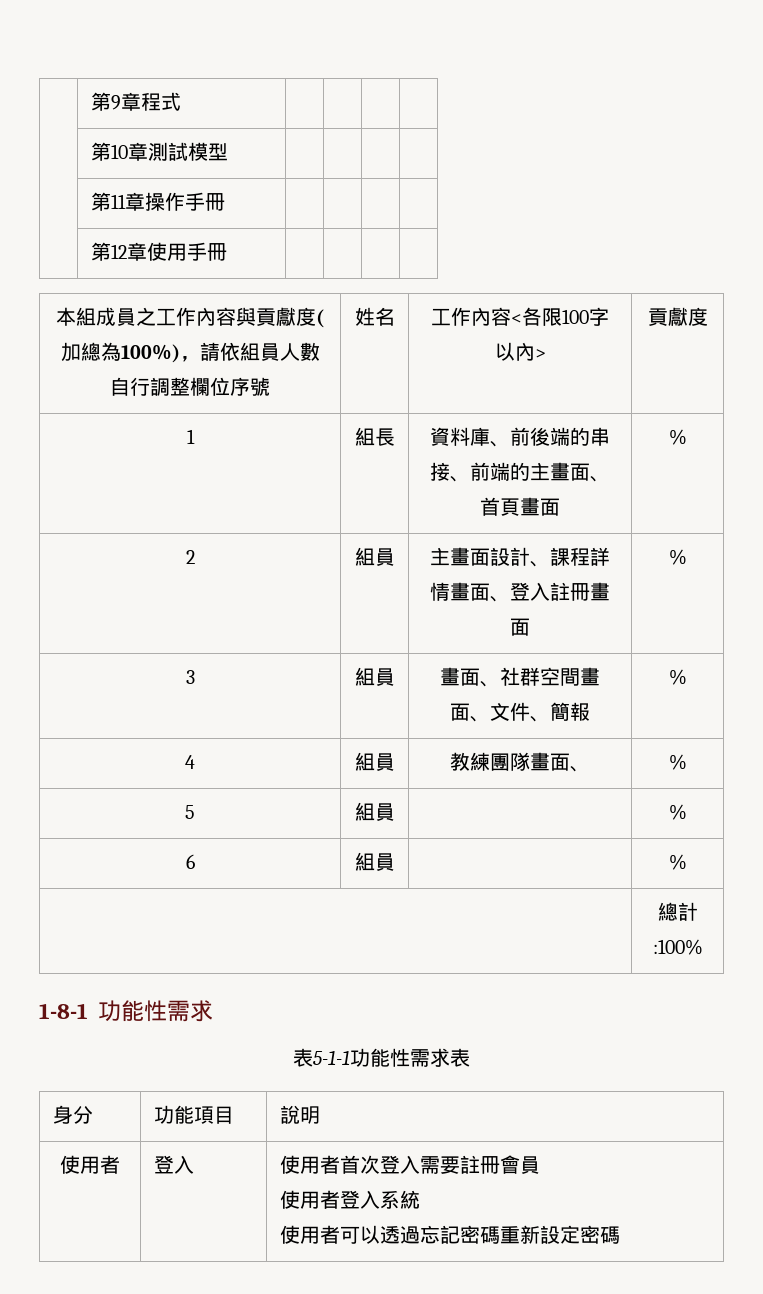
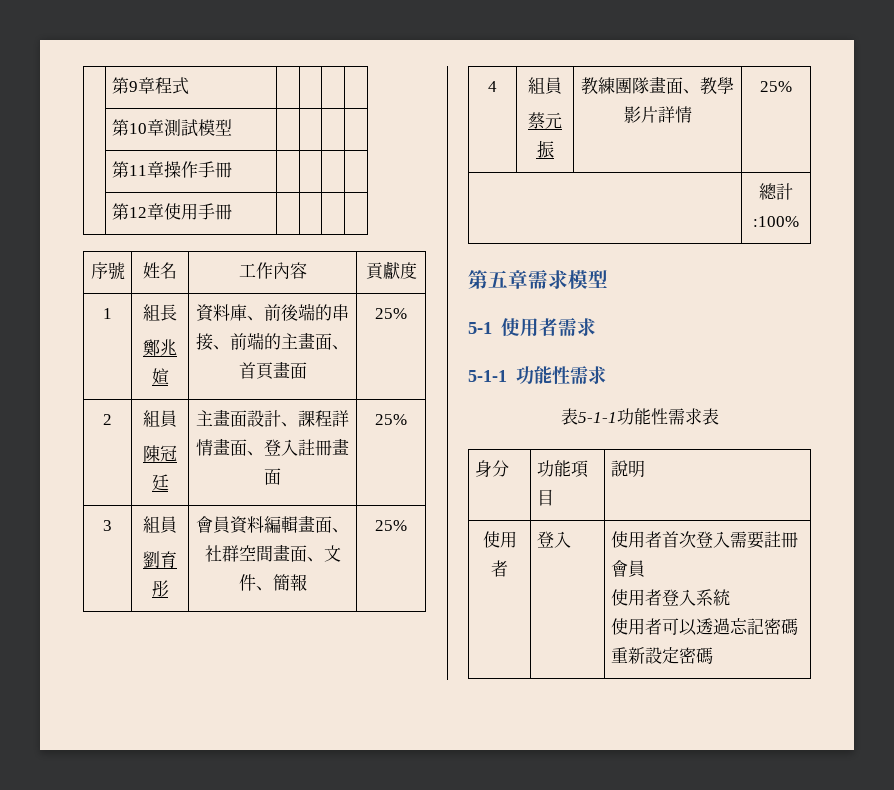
[56,307,324,328] [60,342,320,363] [110,377,230,396] 本組成員之工作內容與貢獻度(加總為100%)，請依組員人數自行調整欄位 -> (233, 212) none
[511,307,609,326] [494,342,546,361] <各限100字以內> -> (307, 270) none
(395, 437) none -> [143,339,177,356] [151,368,169,385] // 鄭兆媗
[668,429,687,445] % -> [375,308,408,319] 25%
(395, 557) none -> [143,445,177,462] [151,474,169,491] // 陳冠廷
[668,549,687,565] % -> [375,414,408,425] 25%
(395, 677) | -> [143,551,177,568] [151,580,169,597] [196,516,298,534] // 劉育彤 | 會員資料編輯
[668,669,687,685] % -> [375,520,408,531] 25%
(395, 762) none -> [528,112,562,129] [536,140,554,158] // 蔡元振
[668,754,687,770] [185,805,195,819] [354,802,395,821] [668,804,687,820] [185,854,195,869] [354,852,395,871] [668,854,687,870] [657,902,698,921] [652,939,703,955] [39,1003,88,1019] | % // 5 | 組員 | | % // 6 | 組員 | | % // | 總計:100% // 1-8-1 -> [700,77,734,95] [623,106,692,123] [760,81,792,92] [759,183,793,200] [753,216,799,227] [468,269,608,289] [468,318,596,337] [468,370,507,382] 教學影片詳情 | 25% // | 總計:100% // 第五章需求模型 // 5-1使用者需求 // 5-1-1

